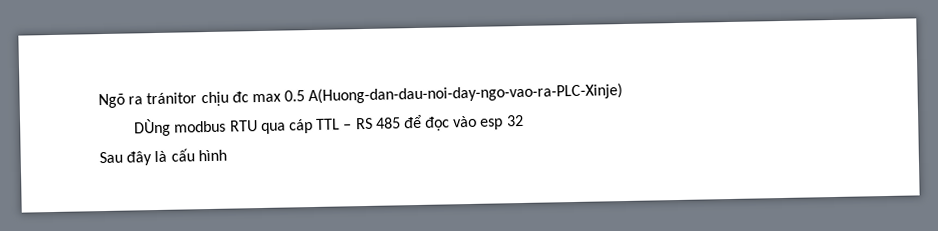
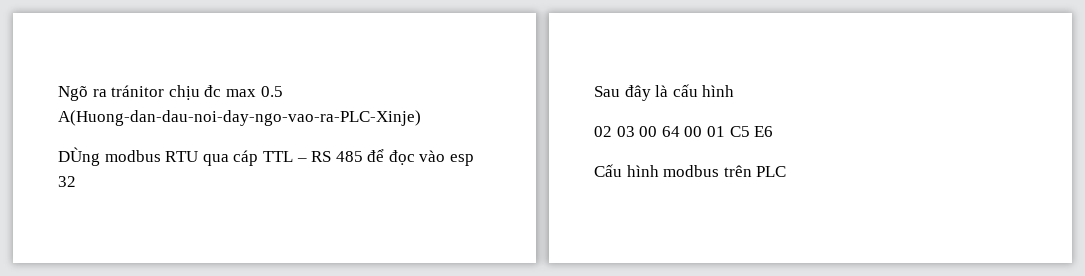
(227, 155) none -> [594,126,774,137] [594,164,787,177] // 02 03 00 64 00 01 C5 E6 // Cấu hình modbus trên PLC

